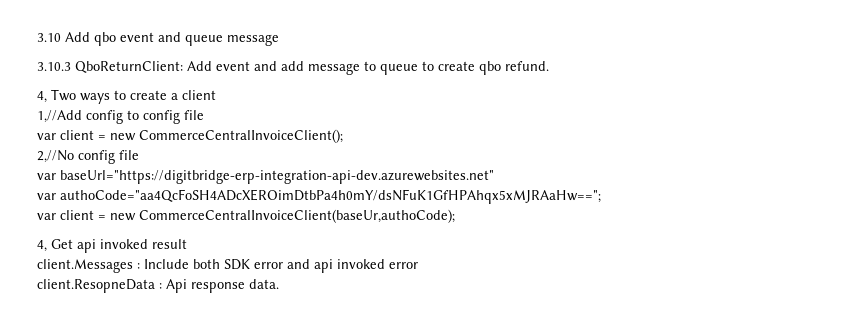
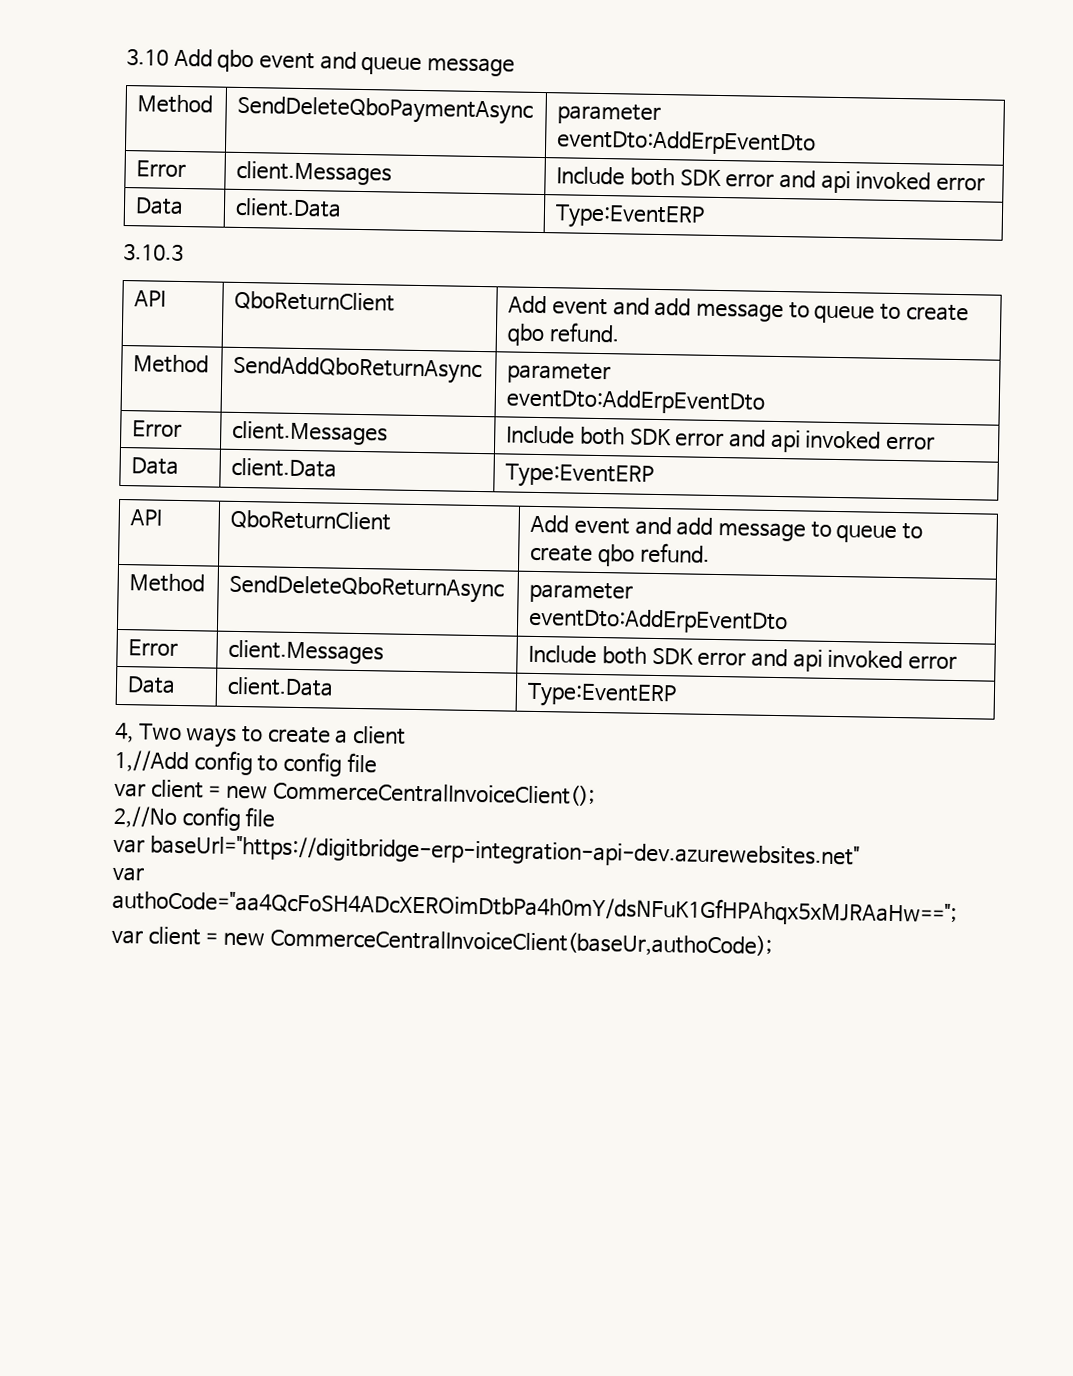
(279, 40) none -> [137,94,214,114] [237,95,534,125] [557,103,662,126] [556,129,817,156] [136,160,187,178] [236,160,393,186] [556,166,985,194] [135,197,185,216] [235,197,343,218] [555,204,706,230] // Method | SendDeleteQboPaymentAsync | parameter // eventDto:AddErpEventDto // Error | client.Messages | Include both SDK error and api invoked error // Data | client.Data | Type:EventERP
[75,61,183,73] QboReturnClient: -> [134,290,167,307] [234,290,396,312] // API | QboReturnClient |
(549, 66) none -> [133,354,210,374] [233,355,483,385] [507,362,612,385] [506,388,766,415] [132,420,183,438] [232,420,389,446] [506,425,935,453] [131,457,180,475] [231,457,338,478] [505,463,655,489] [130,509,163,526] [230,509,392,531] [530,514,923,544] [530,542,710,567] [129,573,206,593] [229,574,505,604] [529,581,634,604] [528,607,789,635] [128,639,179,656] [228,639,385,665] [528,644,957,672] [127,676,177,694] [227,676,335,697] [527,682,678,709] // Method | SendAddQboReturnAsync | parameter // eventDto:AddErpEventDto // Error | client.Messages | Include both SDK error and api invoked error // Data | client.Data | Type:EventERP // API | QboReturnClient | Add event and add message to queue to create qbo refund. // Method | SendDeleteQboReturnAsync | parameter // eventDto:AddErpEventDto // Error | client.Messages | Include both SDK error and api invoked error // Data | client.Data | Type:EventERP
[37,239,187,253] [37,259,418,273] [37,279,279,293] // 4, Get api invoked result // client.Messages : Include both SDK error and api invoked error // client.ResopneData : Api response data. -> (772, 942) none

